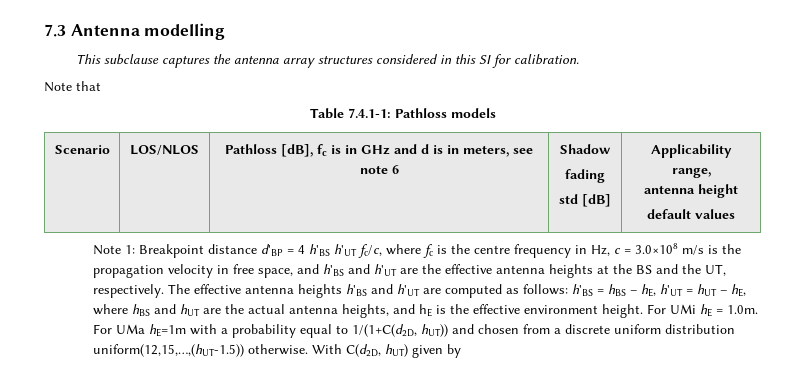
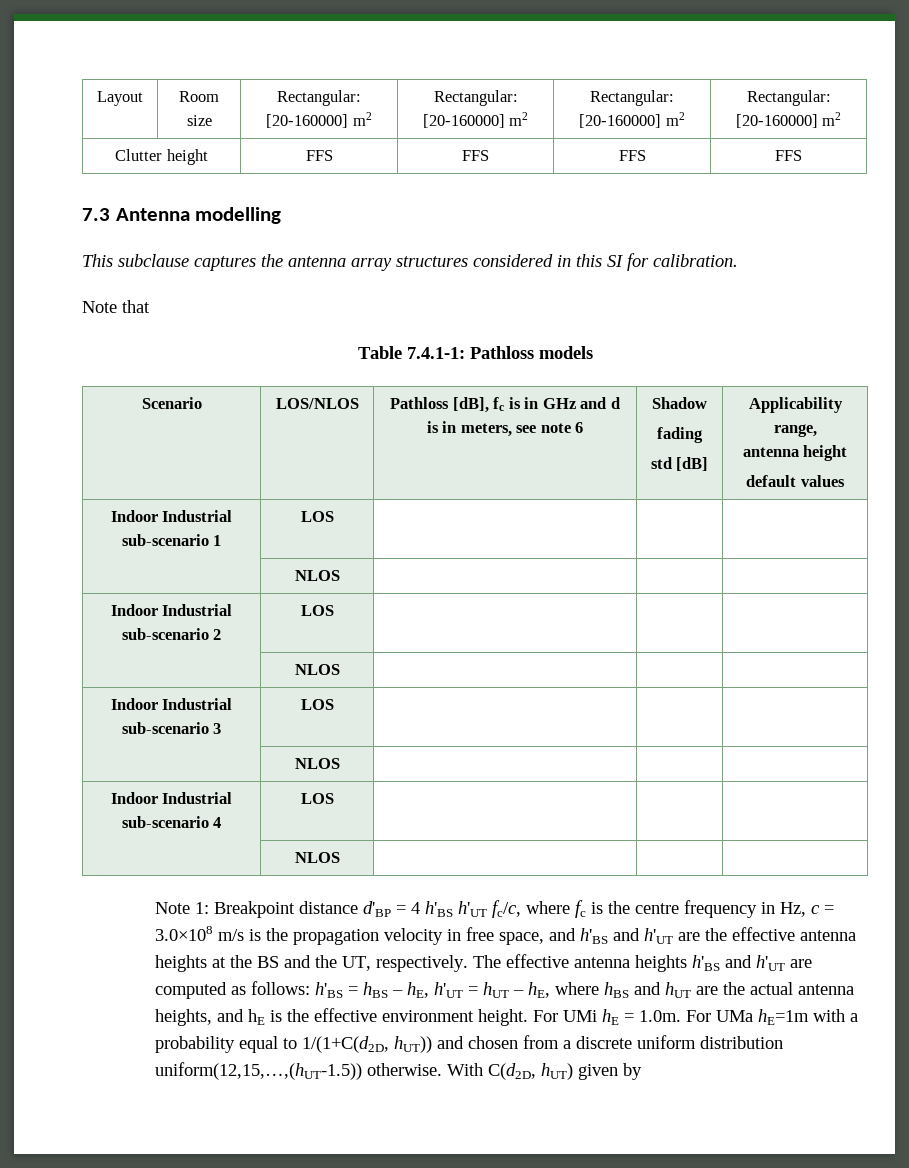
(44, 30) none -> [97,91,143,106] [179,91,219,102] [186,115,212,126] [277,90,361,106] [266,112,372,128] [433,90,518,106] [422,112,529,128] [590,90,674,106] [579,112,685,128] [746,90,831,106] [735,112,842,128] [115,149,208,165] [305,150,333,161] [462,150,489,161] [618,150,646,161] [775,150,802,161] Layout | Room size | Rectangular: [20-160000] m2 | Rectangular: [20-160000] m2 | Rectangular: [20-160000] m2 | Rectangular: [20-160000] m2 // Clutter height | FFS | FFS | FFS | FFS //
(735, 214) none -> [110,510,233,522] [121,534,222,546] [300,511,334,522] [294,570,340,581] [110,604,233,616] [121,628,222,640] [300,605,334,616] [294,664,340,675] [110,698,233,710] [121,722,222,734] [300,699,334,710] [294,758,340,769] [110,792,233,804] [121,816,222,828] [300,793,334,804] [294,852,340,863] // Indoor Industrial sub-scenario 1 | LOS | | | // | NLOS | | | // Indoor Industrial sub-scenario 2 | LOS | | | // | NLOS | | | // Indoor Industrial sub-scenario 3 | LOS | | | // | NLOS | | | // Indoor Industrial sub-scenario 4 | LOS | | | // | NLOS | | |

